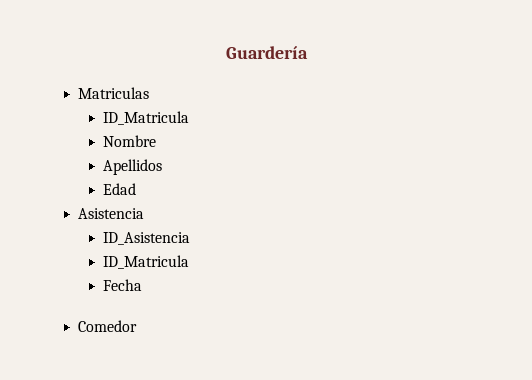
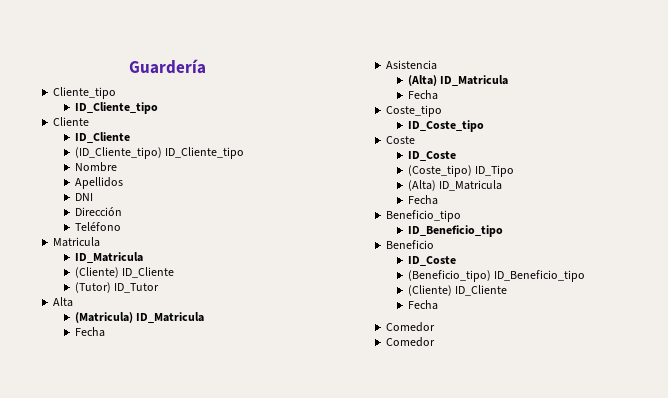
[77,87,149,99] [103,111,190,125] [103,135,157,147] [103,159,163,175] [103,183,137,195] [77,208,144,219] [103,232,191,245] [103,255,190,269] Matriculas // ID_Matricula // Nombre // Apellidos // Edad // Asistencia // ID_Asistencia // ID_Matricula -> [53,87,117,99] [74,102,158,114] [53,117,90,126] [74,132,130,143] [74,147,245,159] [74,162,117,172] [74,177,123,189] [74,193,93,201] [74,207,122,216] [74,222,121,231] [53,237,101,247] [74,252,143,263] [74,267,175,278] [74,282,160,293] [53,297,74,307] [74,312,205,323] [74,327,105,337] [386,60,438,70] [407,75,509,86] [407,90,438,100] [386,105,443,117] [407,120,484,132] [386,136,416,144] [407,151,456,161] [407,165,515,177] [407,180,503,191] [407,195,438,205] [386,210,462,222] [407,225,503,237] [386,240,435,249] [407,256,456,266] [407,270,586,282] [407,285,508,296] Cliente_tipo // ID_Cliente_tipo // Cliente // ID_Cliente // (ID_Cliente_tipo) ID_Cliente_tipo // Nombre // Apellidos // DNI // Dirección // Teléfono // Matricula // ID_Matricula // (Cliente) ID_Cliente // (Tutor) ID_Tutor // Alta // (Matricula) ID_Matricula // Fecha // Asistencia // (Alta) ID_Matricula // Fecha // Coste_tipo // ID_Coste_tipo // Coste // ID_Coste // (Coste_tipo) ID_Tipo // (Alta) ID_Matricula // Fecha // Beneficio_tipo // ID_Beneficio_tipo // Beneficio // ID_Coste // (Beneficio_tipo) ID_Beneficio_tipo // (Cliente) ID_Cliente
(137, 326) none -> [386,337,436,347] // Comedor

